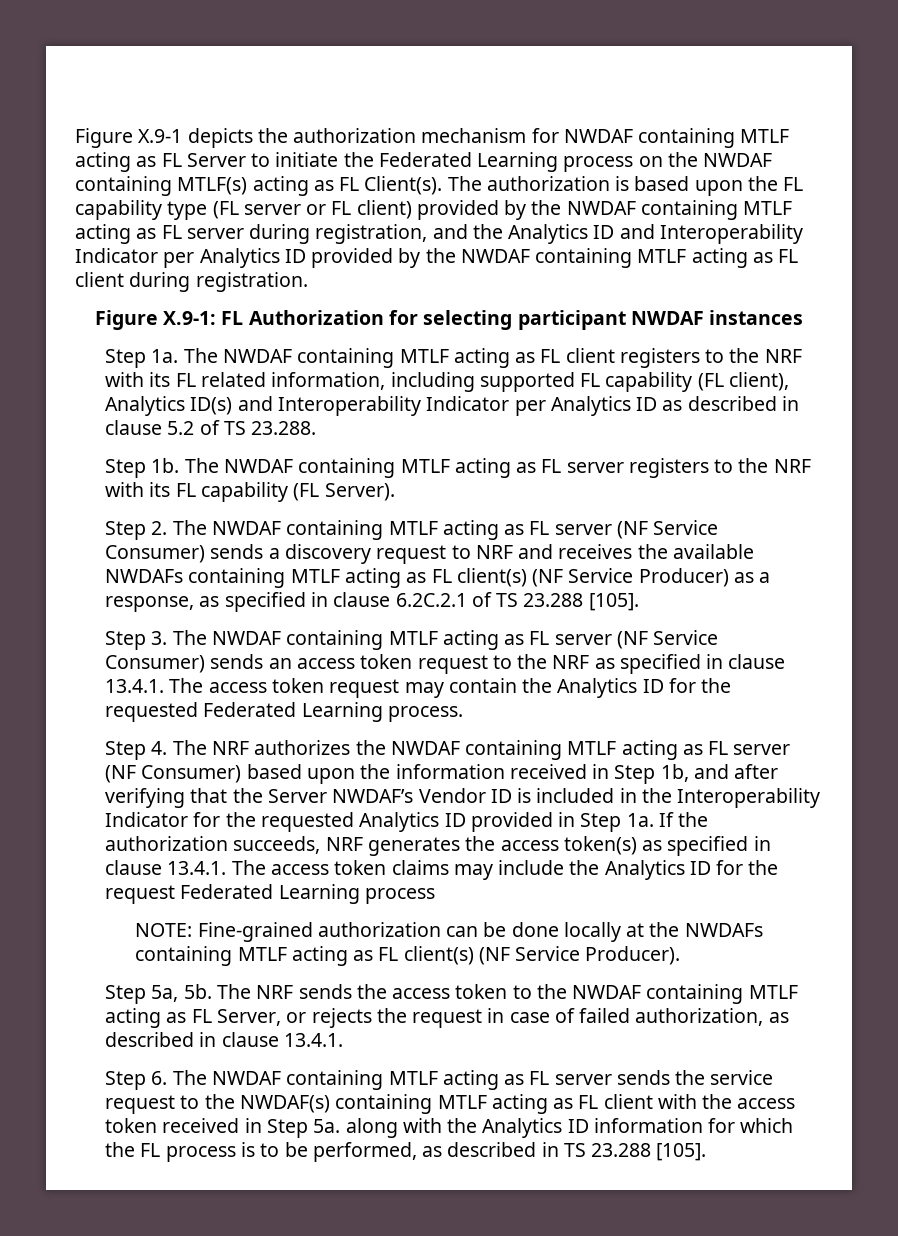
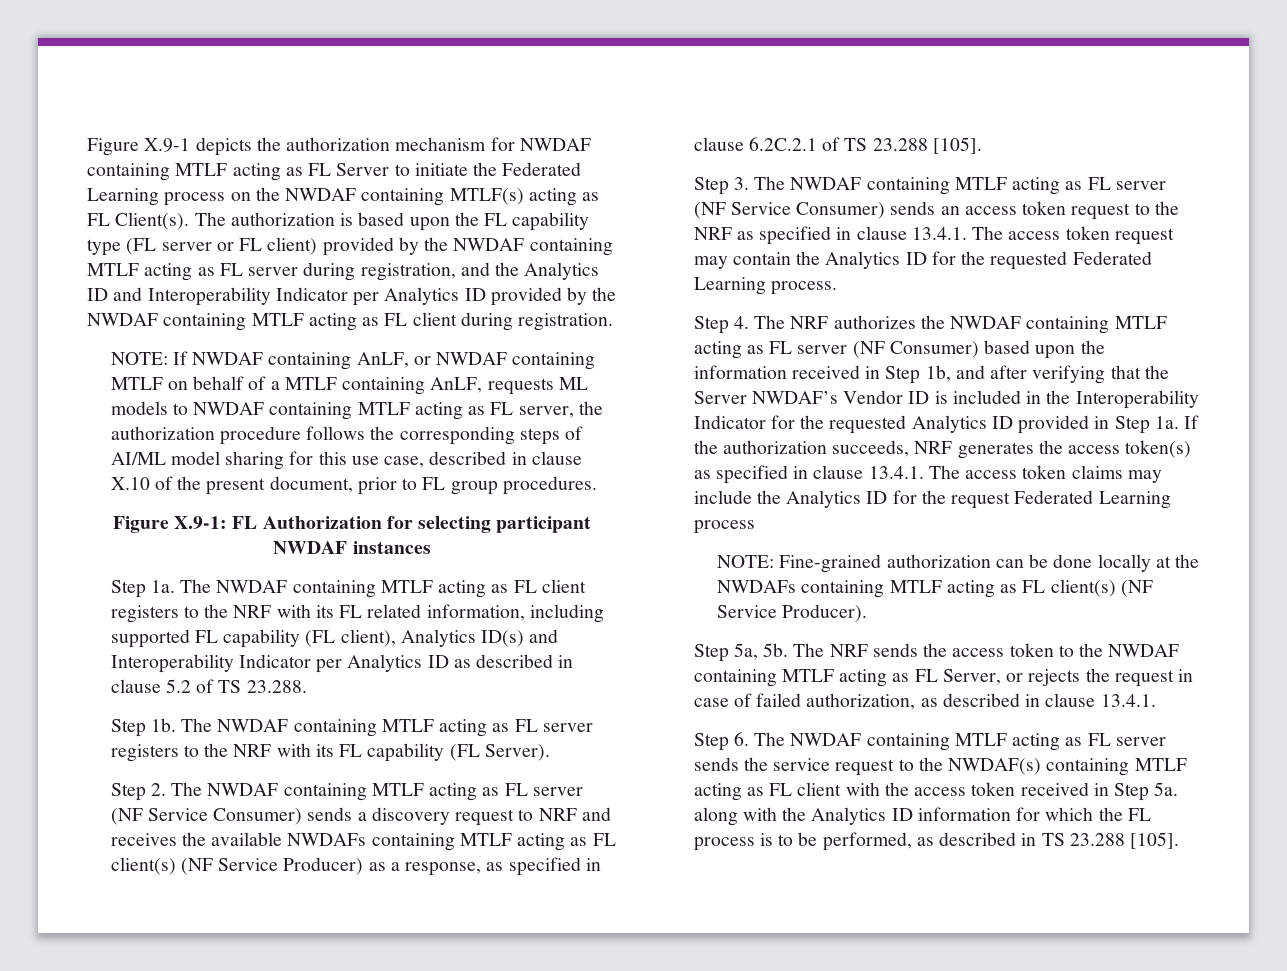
(308, 282) none -> [110,351,596,370] [110,376,588,395] [110,401,603,420] [110,426,584,445] [110,451,582,470] [110,476,597,495] // NOTE: If NWDAF containing AnLF, or NWDAF containing MTLF on behalf of a MTLF containing AnLF, requests ML models to NWDAF containing MTLF acting as FL server, the authorization procedure follows the corresponding steps of AI/ML model sharing for this use case, described in clause X.10 of the present document, prior to FL group procedures.

